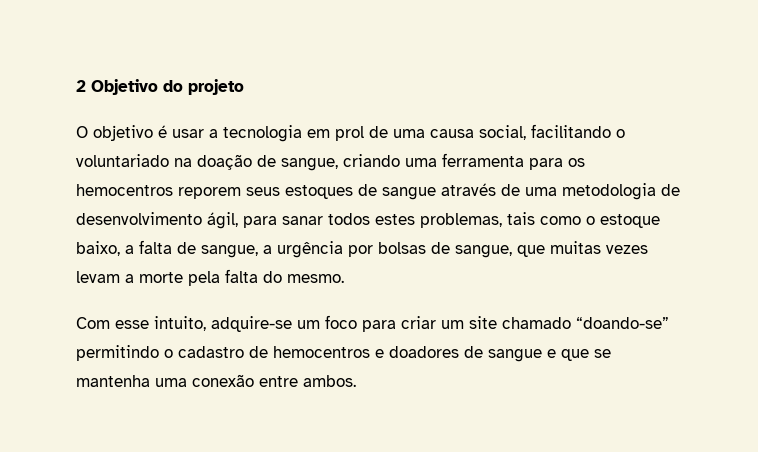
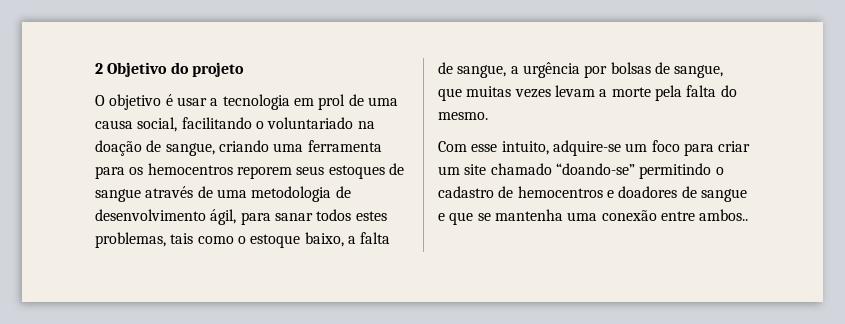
[303,375,356,387] ambos. -> [699,209,749,221] ambos..

